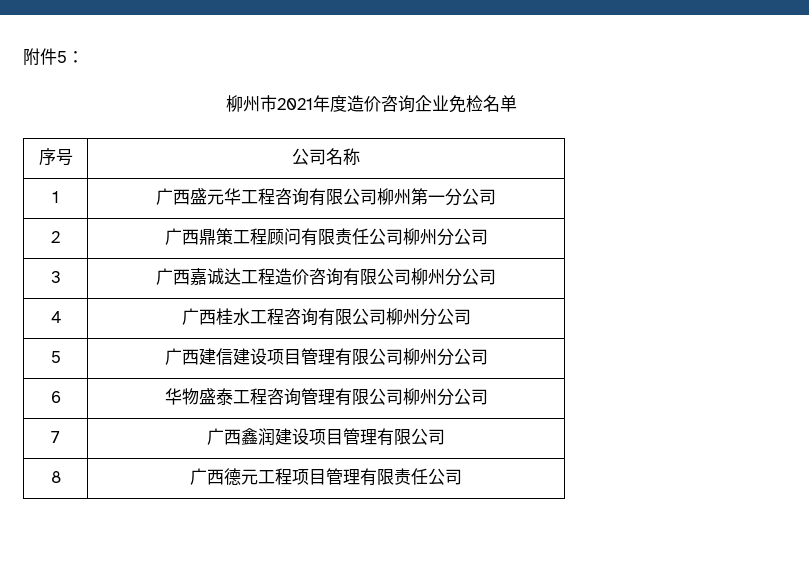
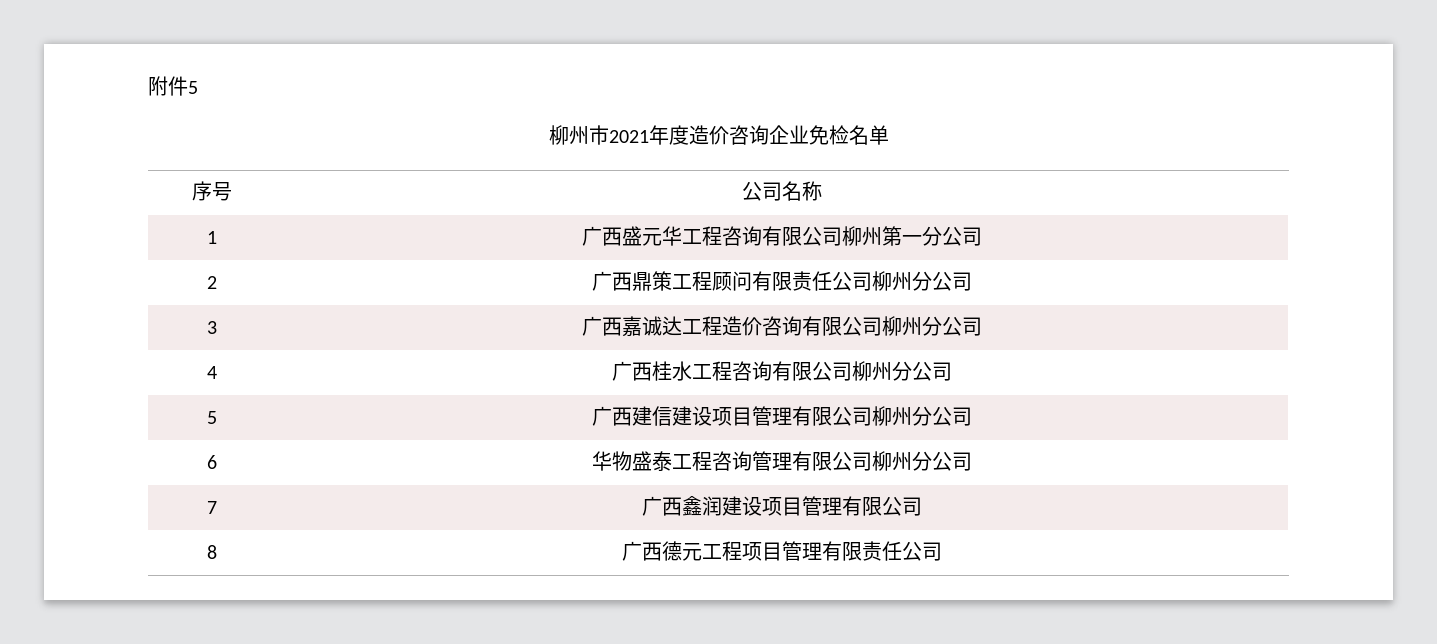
[67,51,84,63] ： -> (198, 87) none

